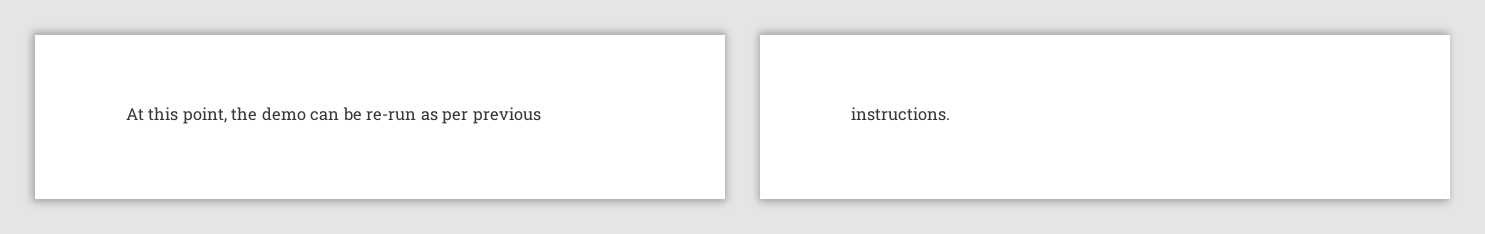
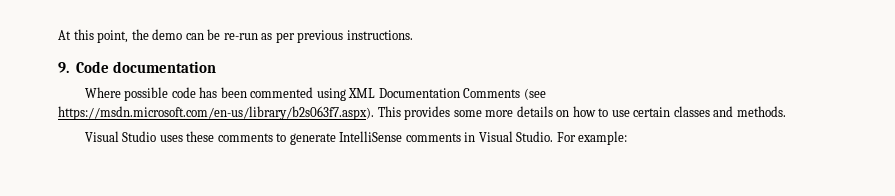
(950, 114) none -> [58,61,216,73] [84,87,546,101] [58,106,786,120] [84,131,628,145] // 9. Code documentation // Where possible code has been commented using XML Documentation Comments (see https://msdn.microsoft.com/en-us/library/b2s063f7.aspx). This provides some more details on how to use certain classes and methods. // Visual Studio uses these comments to generate IntelliSense comments in Visual Studio. For example:

